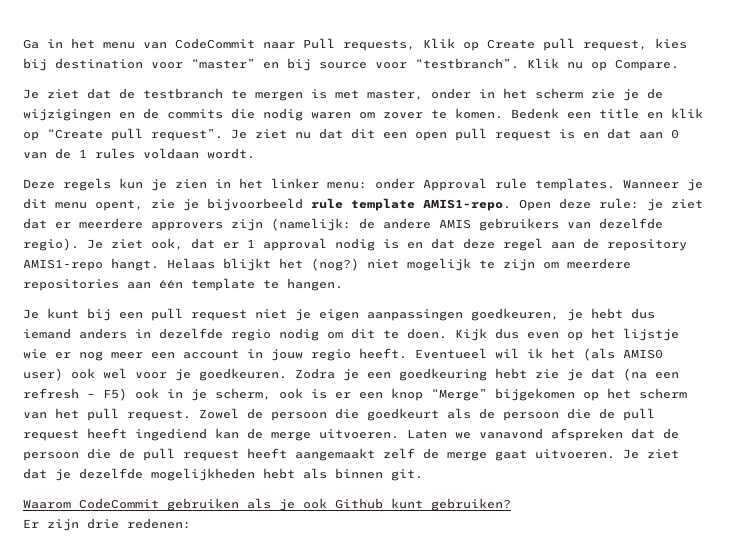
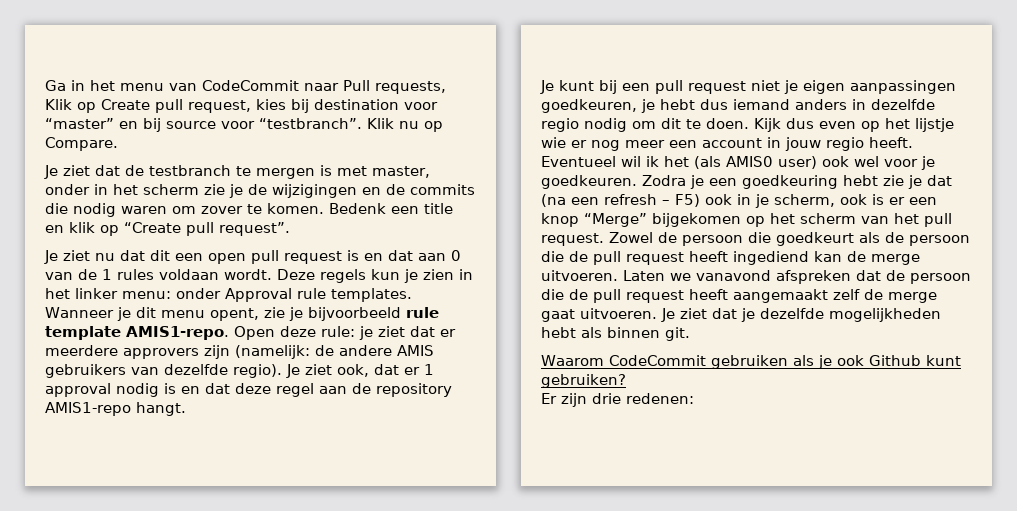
(223, 134) none -> (290, 229) //
(255, 153) // -> (272, 274) none
[167,258,631,271] [23,278,343,291] Helaas blijkt het (nog?) niet mogelijk te zijn om meerdere repositories aan één template te hangen. -> (186, 409) none

